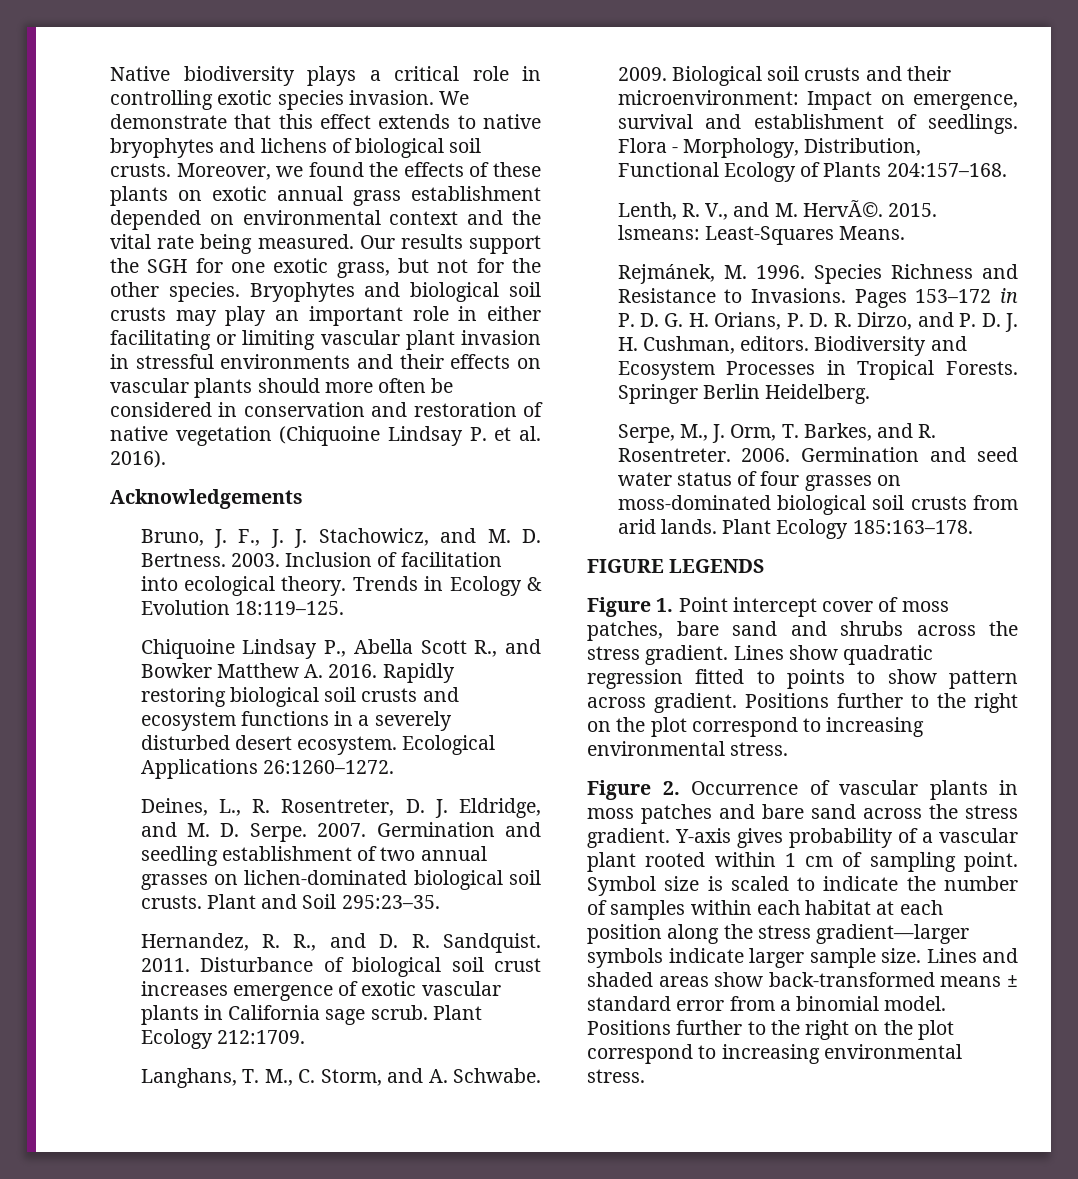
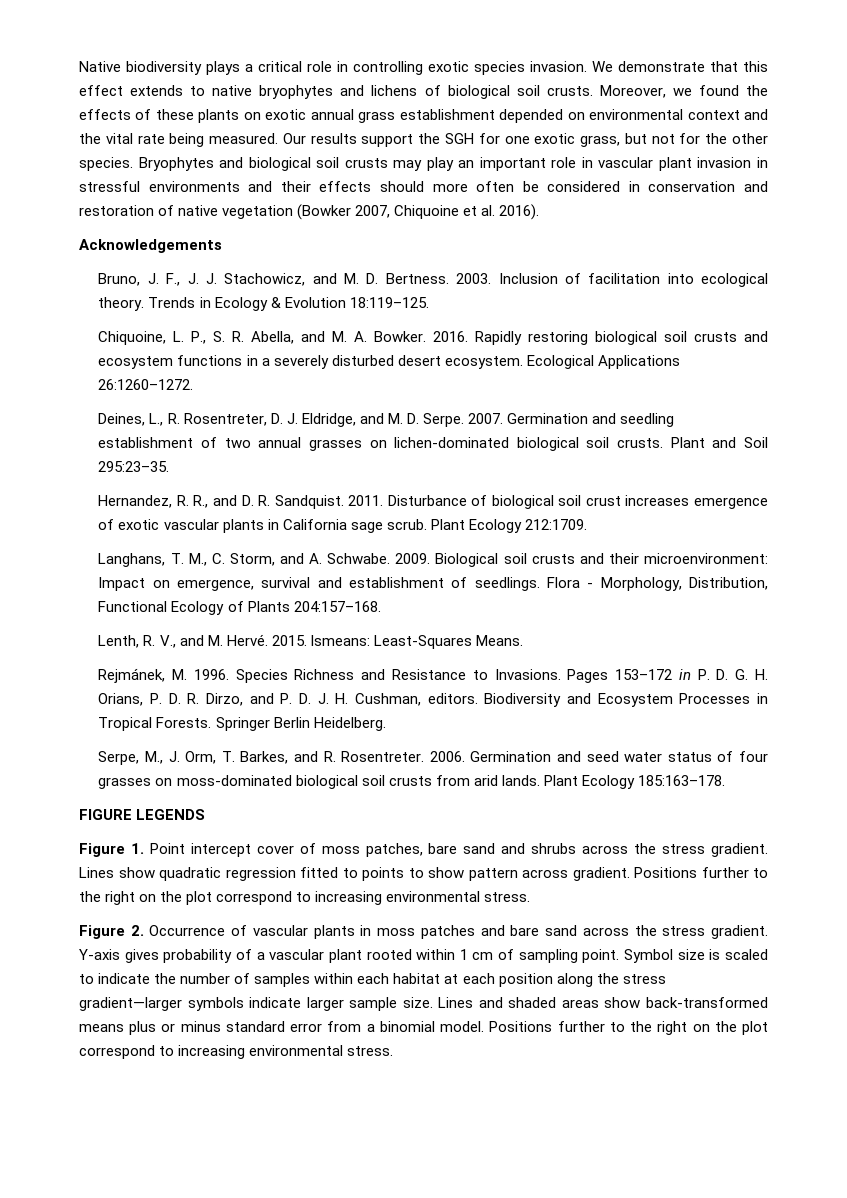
[487,306,541,321] [110,330,316,350] either facilitating or limiting -> (593, 162) none
[517,358,541,369] [110,378,253,398] on vascular plants -> (372, 186) none
[279,426,487,446] (Chiquoine Lindsay P. -> [297,204,460,220] (Bowker 2007, Chiquoine
[140,639,541,659] [140,663,324,678] Chiquoine Lindsay P., Abella Scott R., and Bowker Matthew A. -> [98,331,427,345] Chiquoine, L. P., S. R. Abella, and M. A. Bowker.
[802,200,883,218] HervÃ©. -> [226,634,268,646] Hervé.
[1007,975,1018,987] ± -> [129,1021,221,1035] plus or minus

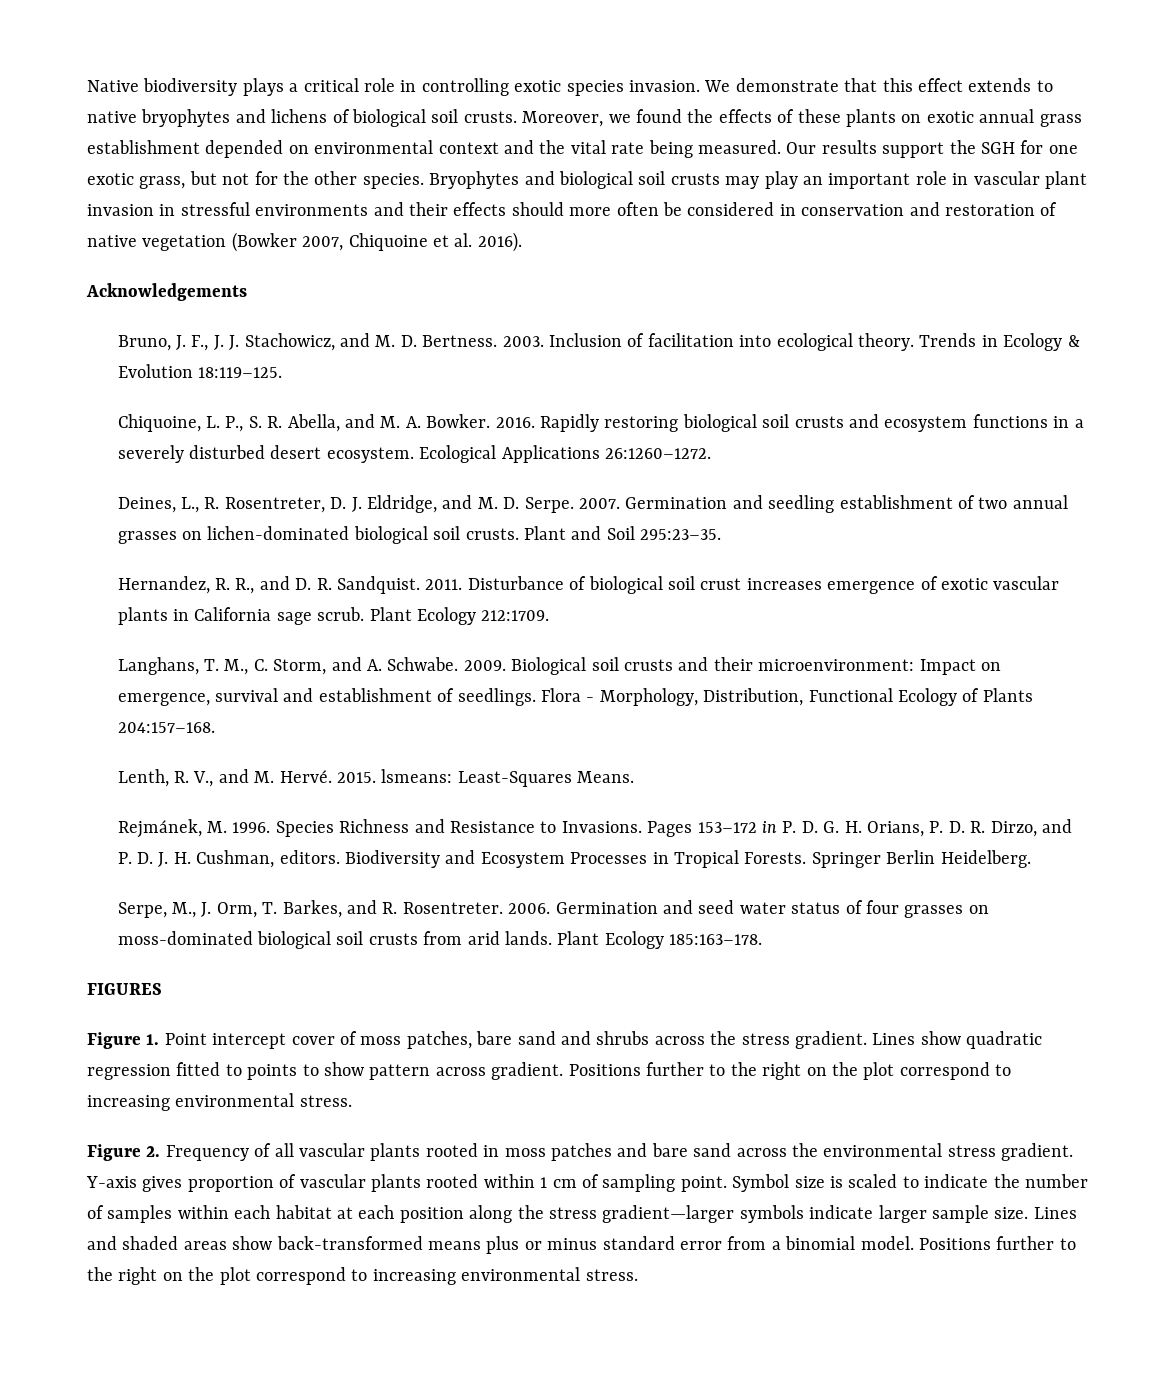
[79,809,206,820] FIGURE LEGENDS -> [87,983,162,995] FIGURES
[149,925,355,939] Occurrence of vascular plants -> [165,1143,478,1161] Frequency of all vascular plants rooted
(657, 930) none -> [823,1143,943,1157] environmental
[163,949,362,963] probability of a vascular plant -> [187,1174,421,1192] proportion of vascular plants

